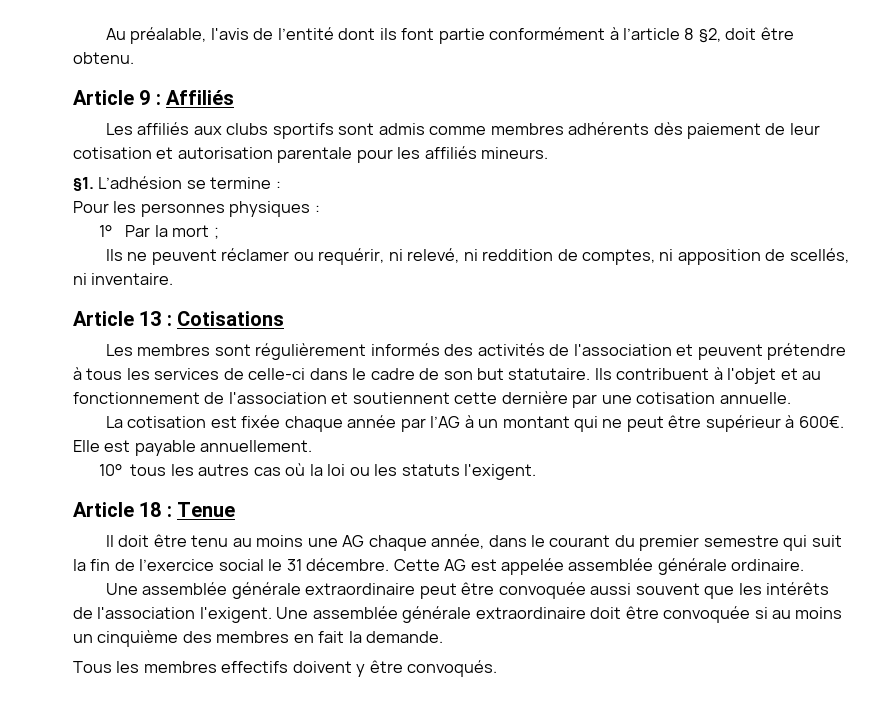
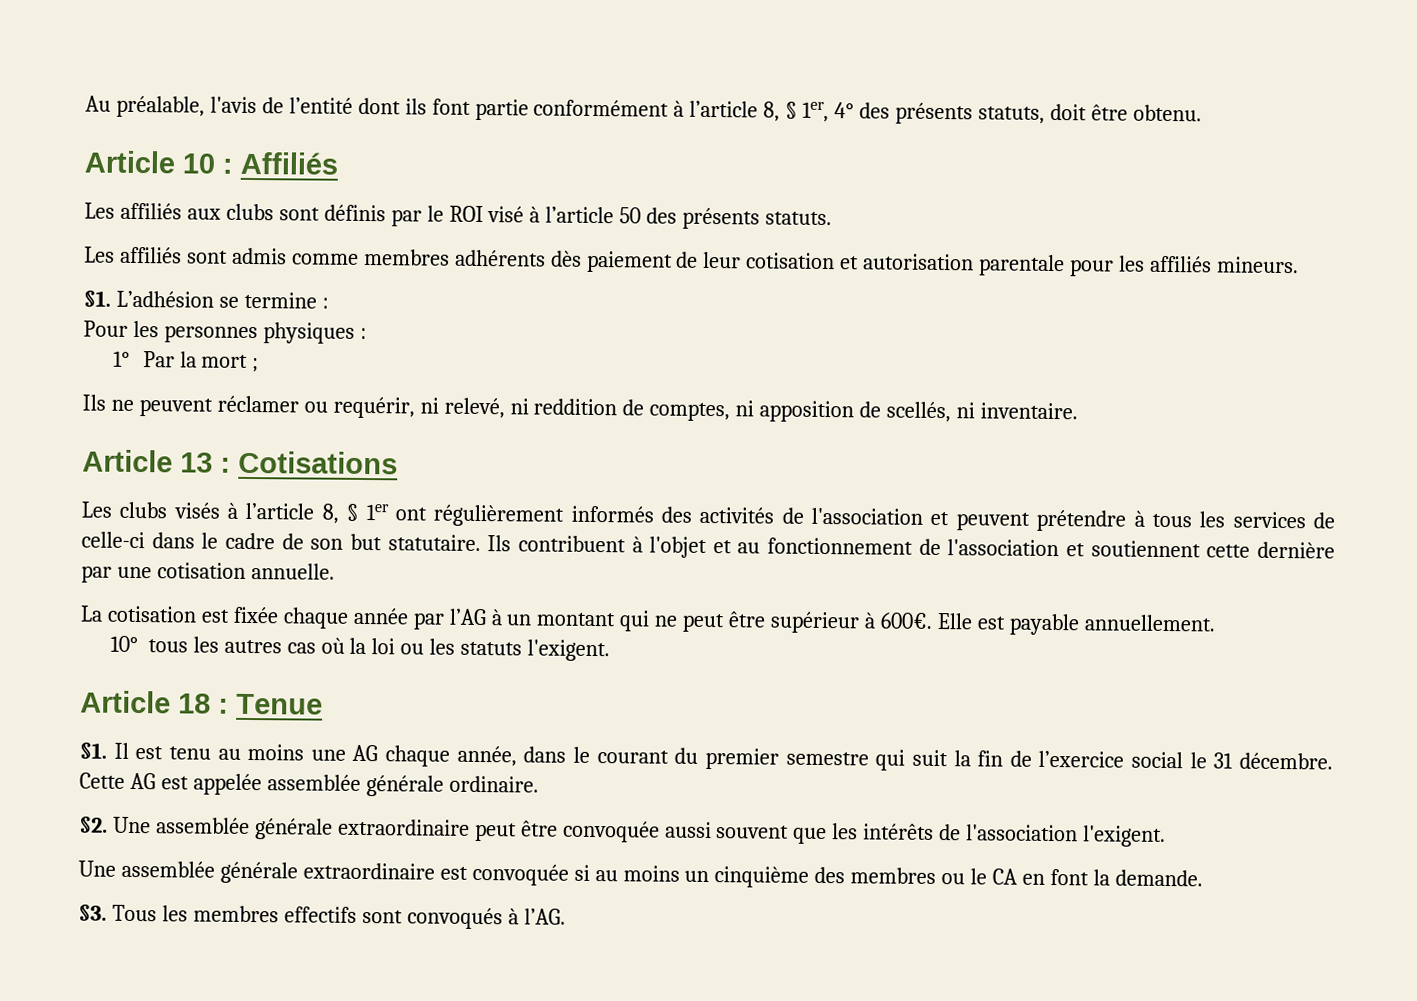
[684,28,721,43] 8 §2, -> [763,101,1045,125] 8, § 1er, 4° des présents statuts,
[139,90,151,105] 9 -> [182,153,216,174] 10
[272,123,334,139] sportifs -> [278,204,833,230] [84,246,182,264] sont définis par le ROI visé à l’article 50 des présents statuts. // Les affiliés
[137,344,251,356] membres sont -> [119,501,427,524] clubs visés à l’article 8, § 1er ont
[106,534,187,547] Il doit être -> [79,742,164,760] §1. Il est
(805, 565) none -> [79,816,108,834] §2.
[276,606,659,623] Une assemblée générale extraordinaire doit être -> [78,860,468,884] // Une assemblée générale extraordinaire est
[293,631,345,643] en fait -> [941,868,1089,886] ou le CA en font
(444, 637) none -> [78,904,107,922] §3.
[292,660,498,677] doivent y être convoqués. -> [361,907,566,930] sont convoqués à l’AG.

